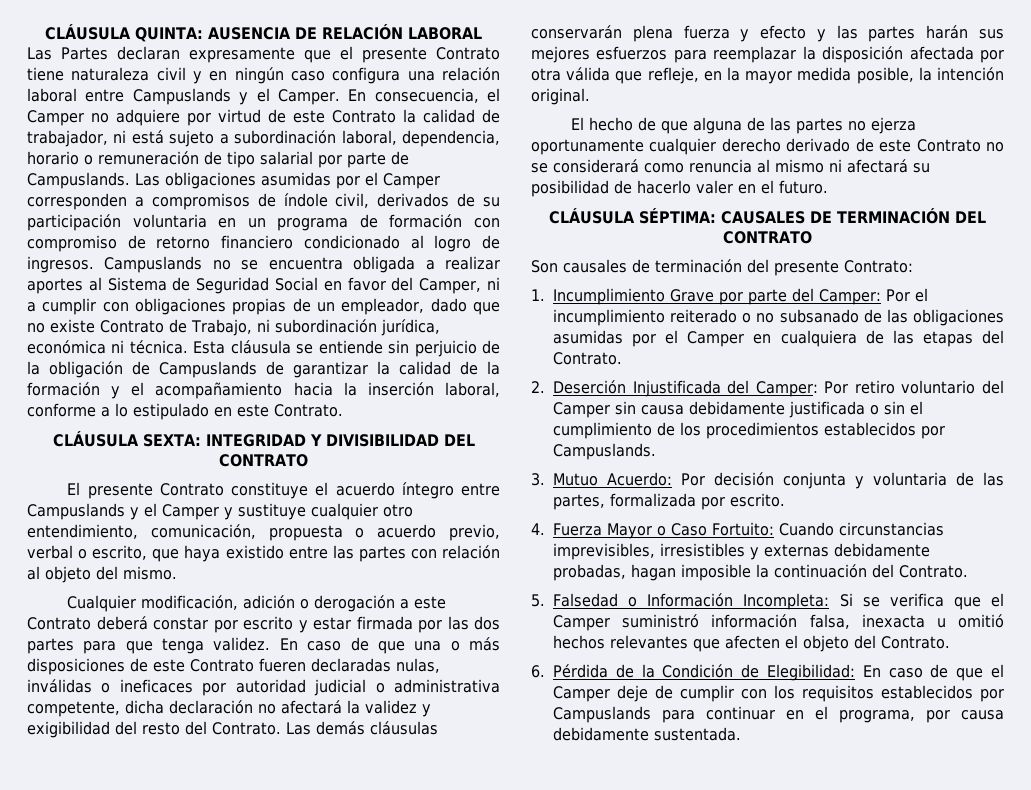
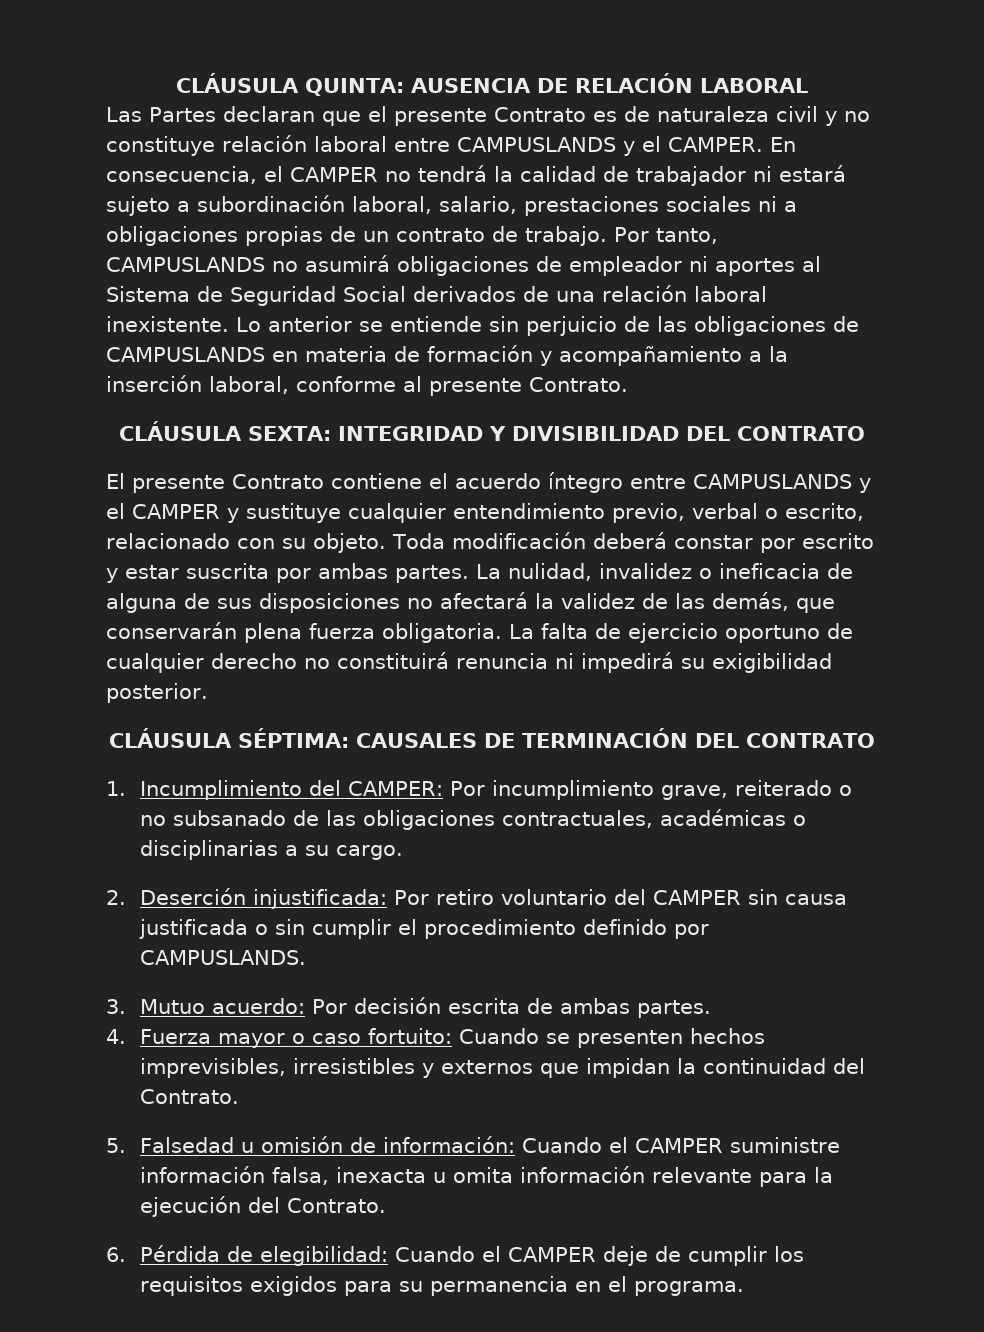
[189,47,295,63] expresamente -> (315, 114) none
[27,67,64,81] tiene -> [592,106,650,122] es de
[209,67,435,84] en ningún caso configura una -> [843,111,870,122] [106,136,215,156] no constituye
[132,88,340,105] Campuslands y el Camper. -> [457,136,763,156] CAMPUSLANDS y el CAMPER.
[27,109,500,126] [27,130,500,147] [27,151,409,168] [27,172,440,189] [27,193,500,210] [27,214,500,231] [27,235,501,252] [27,256,500,273] Camper no adquiere por virtud de este Contrato la calidad de trabajador, ni está sujeto a subordinación laboral, dependencia, horario o remuneración de tipo salarial por parte de Campuslands. Las obligaciones asumidas por el Camper corresponden a compromisos de índole civil, derivados de su participación voluntaria en un programa de formación con compromiso de retorno financiero condicionado al logro de ingresos. Campuslands no se encuentra obligada a realizar -> [290,165,846,186] [106,195,797,216] [106,226,718,246] [106,255,708,276] CAMPER no tendrá la calidad de trabajador ni estará sujeto a subordinación laboral, salario, prestaciones sociales ni a obligaciones propias de un contrato de trabajo. Por tanto, CAMPUSLANDS no asumirá obligaciones de empleador ni
[323,277,501,294] [27,298,500,315] [27,319,440,336] [27,340,291,354] en favor del Camper, ni a cumplir con obligaciones propias de un empleador, dado que no existe Contrato de Trabajo, ni subordinación jurídica, económica ni técnica. Esta cláusula -> [413,285,767,302] [106,316,352,332] derivados de una relación laboral inexistente. Lo anterior
[27,361,500,378] [27,382,501,399] [27,403,269,420] la obligación de Campuslands de garantizar la calidad de la formación y el acompañamiento hacia la inserción laboral, conforme a lo estipulado en este -> [657,316,859,336] [106,345,788,366] [106,375,522,396] las obligaciones de CAMPUSLANDS en materia de formación y acompañamiento a la inserción laboral, conforme al presente
[231,482,309,499] constituye -> [331,473,422,489] contiene
[27,503,219,520] Campuslands y el Camper -> [693,474,871,493] [106,503,220,519] CAMPUSLANDS y el CAMPER
[383,504,413,517] [27,524,501,541] [27,545,501,562] [27,566,177,583] [67,595,447,612] [27,617,91,630] otro entendimiento, comunicación, propuesta o acuerdo previo, verbal o escrito, que haya existido entre las partes con relación al objeto del mismo. // Cualquier modificación, adición o derogación a este Contrato -> [453,503,864,523] [106,532,586,553] entendimiento previo, verbal o escrito, relacionado con su objeto. Toda modificación
[356,616,500,633] [27,637,501,654] [27,658,440,675] [27,679,500,696] [27,700,431,717] [27,721,438,738] [531,25,1004,42] [531,46,1004,63] [531,67,1004,84] [531,88,590,105] [571,117,917,134] [531,138,1004,155] [531,159,930,173] [531,180,828,197] firmada por las dos partes para que tenga validez. En caso de que una o más disposiciones de este Contrato fueren declaradas nulas, inválidas o ineficaces por autoridad judicial o administrativa competente, dicha declaración no afectará la validez y exigibilidad del resto del Contrato. Las demás cláusulas conservarán plena fuerza y efecto y las partes harán sus mejores esfuerzos para reemplazar la disposición afectada por otra válida que refleje, en la mayor medida posible, la intención original. // El hecho de que alguna de las partes no ejerza oportunamente cualquier derecho derivado de este Contrato no se considerará como renuncia al mismo ni afectará su posibilidad de hacerlo valer en el futuro. -> [186,563,853,583] [106,592,835,613] [106,622,853,643] [106,652,832,673] [106,683,208,703] suscrita por ambas partes. La nulidad, invalidez o ineficacia de alguna de sus disposiciones no afectará la validez de las demás, que conservarán plena fuerza obligatoria. La falta de ejercicio oportuno de cualquier derecho no constituirá renuncia ni impedirá su exigibilidad posterior.
[531,259,913,276] [531,288,928,305] [553,309,665,326] Son causales de terminación del presente Contrato: // 1. Incumplimiento Grave por parte del Camper: Por el incumplimiento -> [106,780,728,800] 1. Incumplimiento del CAMPER: Por incumplimiento grave,
[553,330,1004,347] [553,352,622,365] asumidas por el Camper en cualquiera de las etapas del Contrato. -> [501,809,806,828] [139,840,403,860] contractuales, académicas o disciplinarias a su cargo.
[632,380,818,397] Injustificada del Camper: -> [252,889,387,909] injustificada:
[553,402,610,418] Camper -> [652,890,741,905] CAMPER
[689,401,785,415] debidamente -> (847, 899) none
[910,401,923,415] [553,422,945,439] [553,443,656,460] el cumplimiento de los procedimientos establecidos por Campuslands. -> [311,919,709,939] [139,950,306,965] cumplir el procedimiento definido por CAMPUSLANDS.
[607,472,672,486] Acuerdo: -> [211,998,305,1014] acuerdo:
[783,472,1004,489] [553,493,785,510] [531,522,944,539] [553,543,930,560] [553,564,968,581] [531,593,1004,610] [553,614,1005,631] [553,635,849,652] conjunta y voluntaria de las partes, formalizada por escrito. // 4. Fuerza Mayor o Caso Fortuito: Cuando circunstancias imprevisibles, irresistibles y externas debidamente probadas, hagan imposible la continuación del Contrato. // 5. Falsedad o Información Incompleta: Si se verifica que el Camper suministró información falsa, inexacta u omitió hechos relevantes que afecten el objeto -> [447,998,711,1018] [106,1028,765,1048] [139,1058,865,1078] [139,1089,239,1104] [106,1136,840,1153] [139,1166,833,1187] [139,1196,241,1217] escrita de ambas partes. // 4. Fuerza mayor o caso fortuito: Cuando se presenten hechos imprevisibles, irresistibles y externos que impidan la continuidad del Contrato. // 5. Falsedad u omisión de información: Cuando el CAMPER suministre información falsa, inexacta u omita información relevante para la ejecución
[641,664,1004,681] [553,686,610,702] la Condición de Elegibilidad: En caso de que el Camper -> [259,1246,596,1266] elegibilidad: Cuando el CAMPER
[741,689,767,699] con -> (767, 1256) none
[881,685,1004,702] [553,706,1004,723] [553,727,741,741] establecidos por Campuslands para continuar en el programa, por causa debidamente sustentada. -> [249,1276,744,1296] exigidos para su permanencia en el programa.

